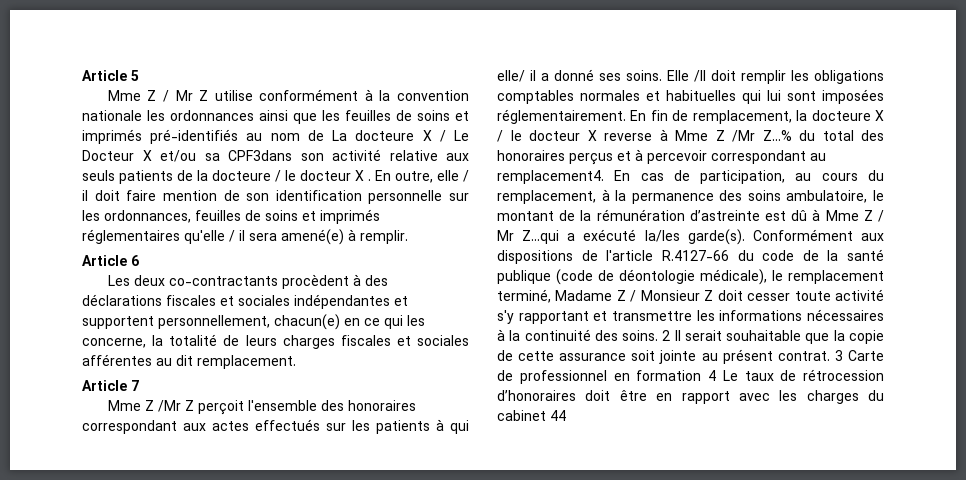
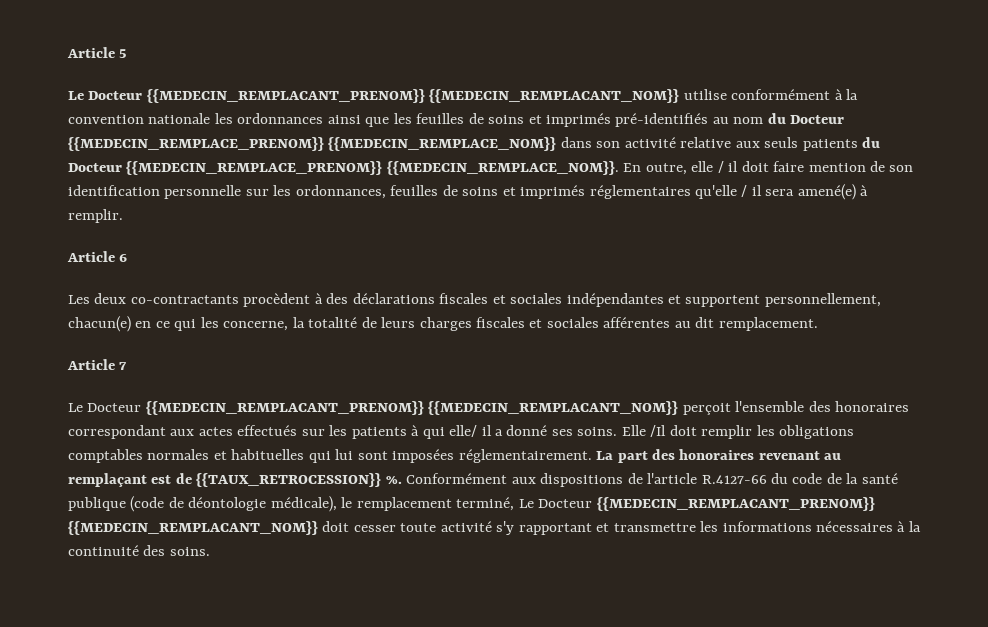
[107,90,209,102] Mme Z / Mr Z -> [68,89,680,103] Le Docteur {{MEDECIN_REMPLACANT_PRENOM}} {{MEDECIN_REMPLACANT_NOM}}
[307,130,470,142] [82,150,292,162] de La docteure X / Le Docteur X et/ou sa CPF3dans -> [767,113,845,124] [68,137,592,151] du Docteur {{MEDECIN_REMPLACE_PRENOM}} {{MEDECIN_REMPLACE_NOM}} dans
[177,170,371,182] de la docteure / le docteur X . -> [862,137,881,148] [68,161,619,175] du Docteur {{MEDECIN_REMPLACE_PRENOM}} {{MEDECIN_REMPLACE_NOM}}.
[107,400,194,412] Mme Z /Mr Z -> [68,401,679,415] Le Docteur {{MEDECIN_REMPLACANT_PRENOM}} {{MEDECIN_REMPLACANT_NOM}}
[630,110,884,124] [497,129,884,142] [497,149,826,165] [497,170,884,184] [497,189,884,204] [497,209,884,222] [497,229,745,245] En fin de remplacement, la docteure X / le docteur X reverse à Mme Z /Mr Z...% du total des honoraires perçus et à percevoir correspondant au remplacement4. En cas de participation, au cours du remplacement, à la permanence des soins ambulatoire, le montant de la rémunération d’astreinte est dû à Mme Z / Mr Z…qui a exécuté la/les garde(s). -> [596,449,842,463] [68,473,402,487] La part des honoraires revenant au remplaçant est de {{TAUX_RETROCESSION}} %.
[555,290,714,302] Madame Z / Monsieur Z -> [518,497,875,511] [68,521,318,535] Le Docteur {{MEDECIN_REMPLACANT_PRENOM}} {{MEDECIN_REMPLACANT_NOM}}
[662,330,884,344] [497,349,884,364] [497,369,884,384] [497,390,884,404] [497,410,566,421] 2 Il serait souhaitable que la copie de cette assurance soit jointe au présent contrat. 3 Carte de professionnel en formation 4 Le taux de rétrocession d’honoraires doit être en rapport avec les charges du cabinet 44 -> (210, 551) none

